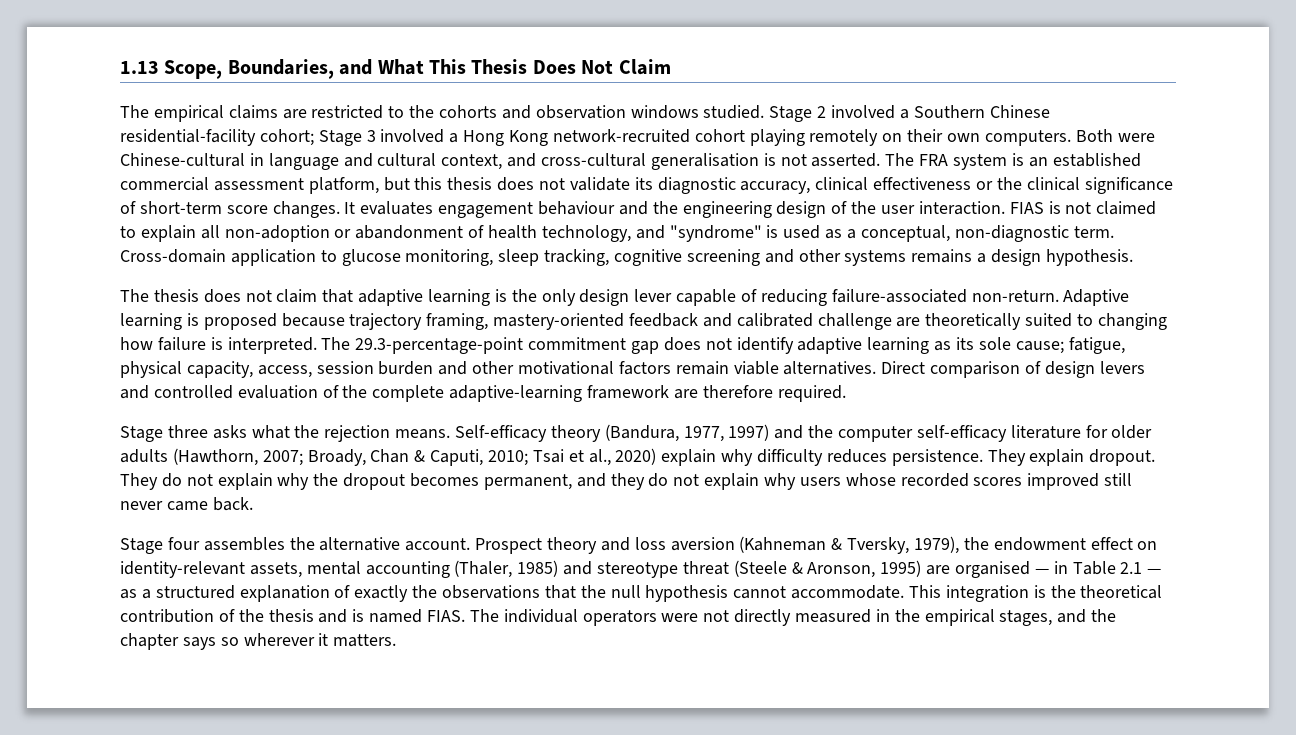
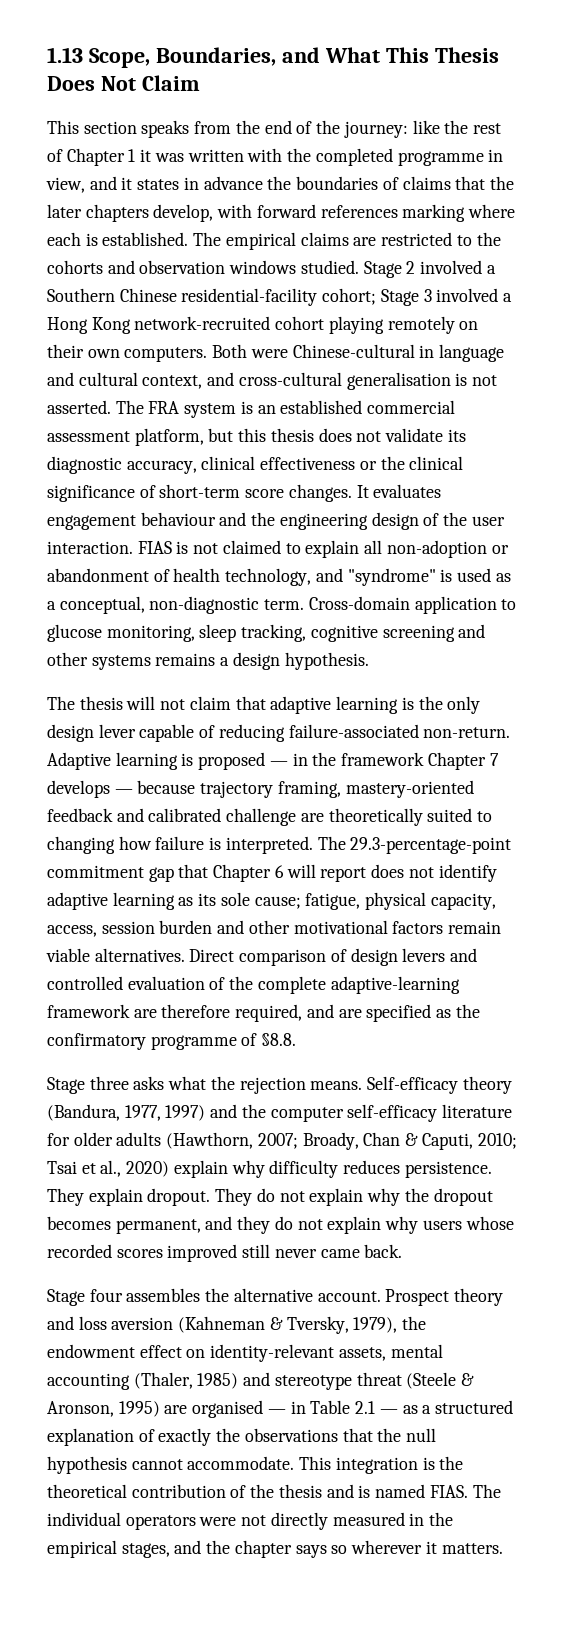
(671, 67) none -> [47,120,501,138] [47,148,504,166] [46,176,514,193] [47,204,516,222] [47,232,189,246] This section speaks from the end of the journey: like the rest of Chapter 1 it was written with the completed programme in view, and it states in advance the boundaries of claims that the later chapters develop, with forward references marking where each is established.
[203,289,241,303] does -> [126,696,156,710] will
(277, 321) none -> [269,752,499,770] [47,780,133,798] — in the framework Chapter 7 develops —
(660, 347) none -> [178,864,367,882] that Chapter 6 will report
[777,385,846,402] required. -> [235,1004,480,1022] [47,1033,297,1050] required, and are specified as the confirmatory programme of §8.8.

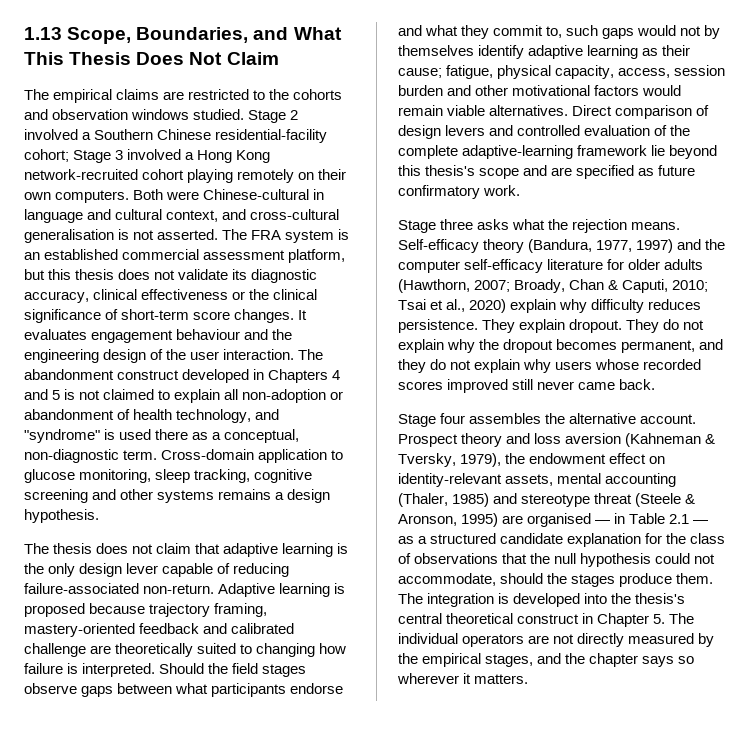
[47,120,501,138] [47,148,504,166] [46,176,514,193] [47,204,516,222] [47,232,189,246] This section speaks from the end of the journey: like the rest of Chapter 1 it was written with the completed programme in view, and it states in advance the boundaries of claims that the later chapters develop, with forward references marking where each is established. -> (279, 58) none
[137,541,172,554] FIAS -> [298,349,324,360] [24,369,341,383] [24,389,61,400] The abandonment construct developed in Chapters 4 and 5
(492, 575) none -> [155,429,189,440] there
[126,696,156,710] will -> [96,543,129,554] does
[269,752,499,770] [47,780,133,798] — in the framework Chapter 7 develops — -> (85, 610) none
[317,836,512,854] [47,864,434,882] The 29.3-percentage-point commitment gap that Chapter 6 will report does not -> [159,663,307,677] [24,683,344,697] [398,25,721,39] [398,45,474,56] Should the field stages observe gaps between what participants endorse and what they commit to, such gaps would not by themselves
[198,892,250,906] its sole -> [662,45,691,56] their
(444, 927) none -> [642,85,682,96] would
[133,1004,480,1022] [47,1033,297,1050] are therefore required, and are specified as the confirmatory programme of §8.8. -> [651,145,718,159] [398,165,696,179] [398,185,521,199] lie beyond this thesis's scope and are specified as future confirmatory work.
[47,1428,241,1446] explanation of exactly the -> [500,533,726,547] [398,553,411,564] candidate explanation for the class of
[131,1456,464,1474] [47,1484,468,1498] cannot accommodate. This integration is the theoretical contribution of the thesis and is named FIAS. -> [655,553,716,564] [398,573,714,587] [398,593,686,607] [398,613,666,627] could not accommodate, should the stages produce them. The integration is developed into the thesis's central theoretical construct in Chapter 5.
[199,1517,237,1526] were -> [528,635,550,644] are
[409,1513,425,1526] in -> [698,633,715,647] by

